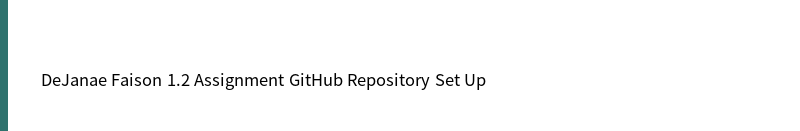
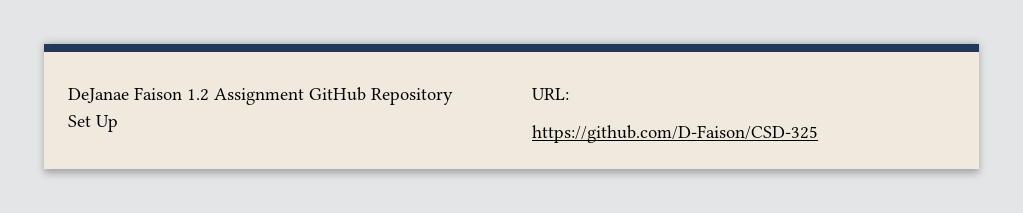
(487, 82) none -> [532,88,569,100] [532,125,818,143] // URL: // https://github.com/D-Faison/CSD-325

